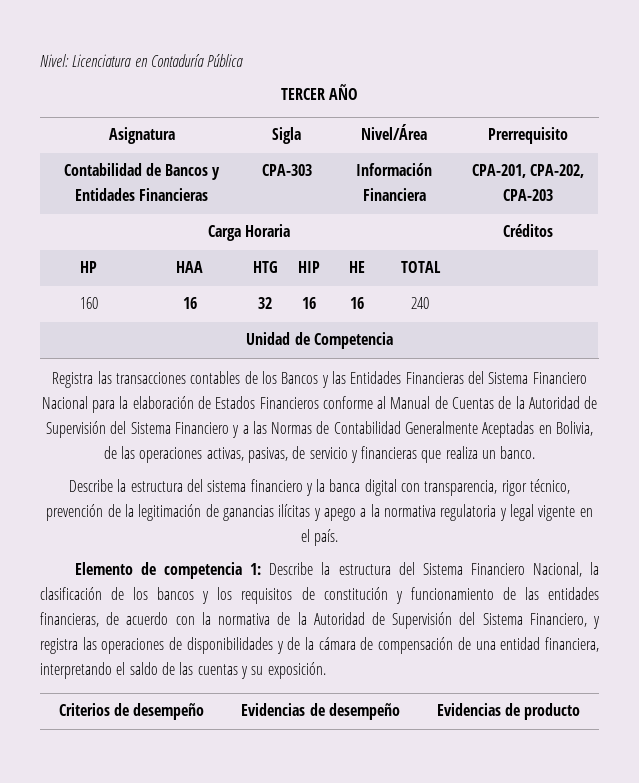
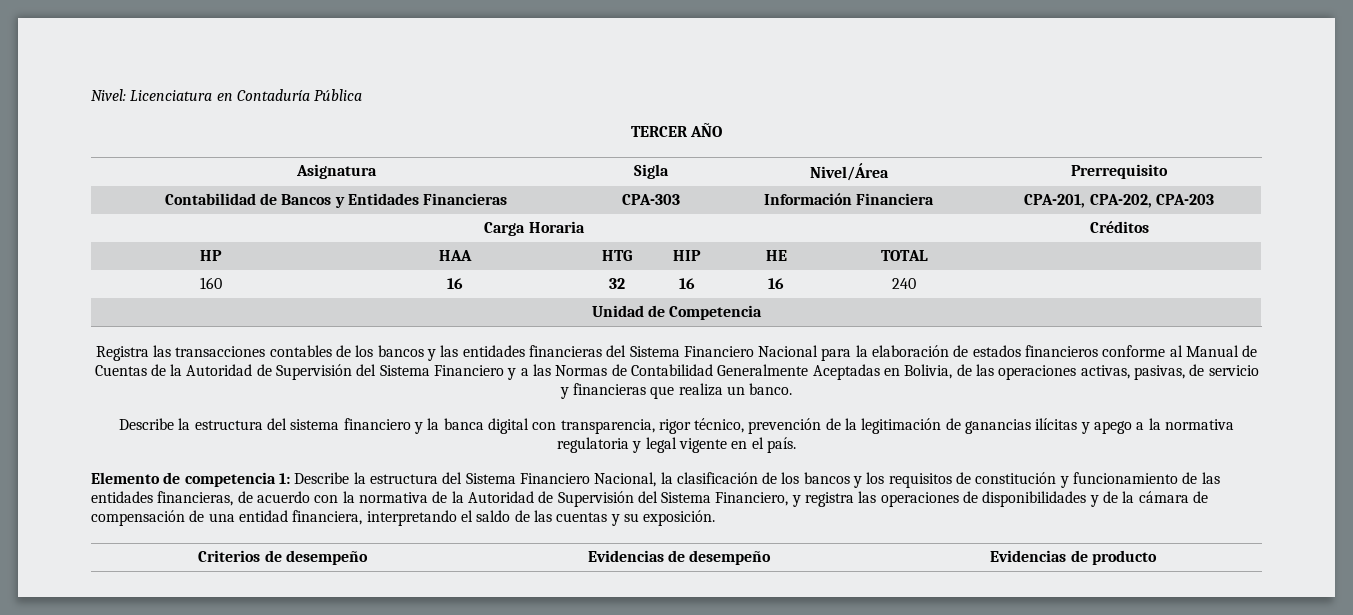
[281,372,319,384] Bancos -> [377,345,424,357] bancos
[350,371,464,384] Entidades Financieras -> [462,345,602,357] entidades financieras
[215,396,319,409] Estados Financieros -> [972,345,1099,357] estados financieros

